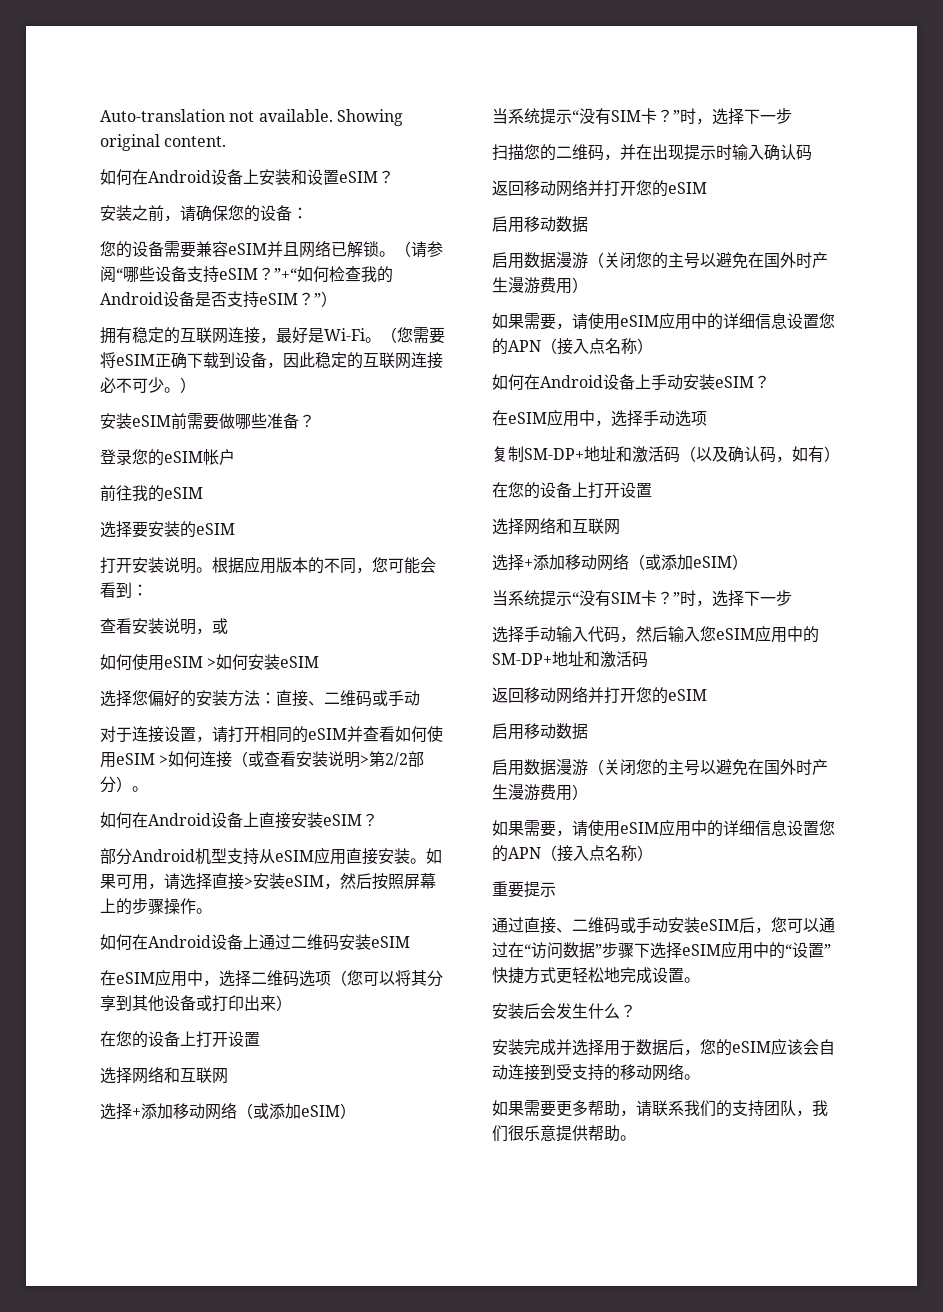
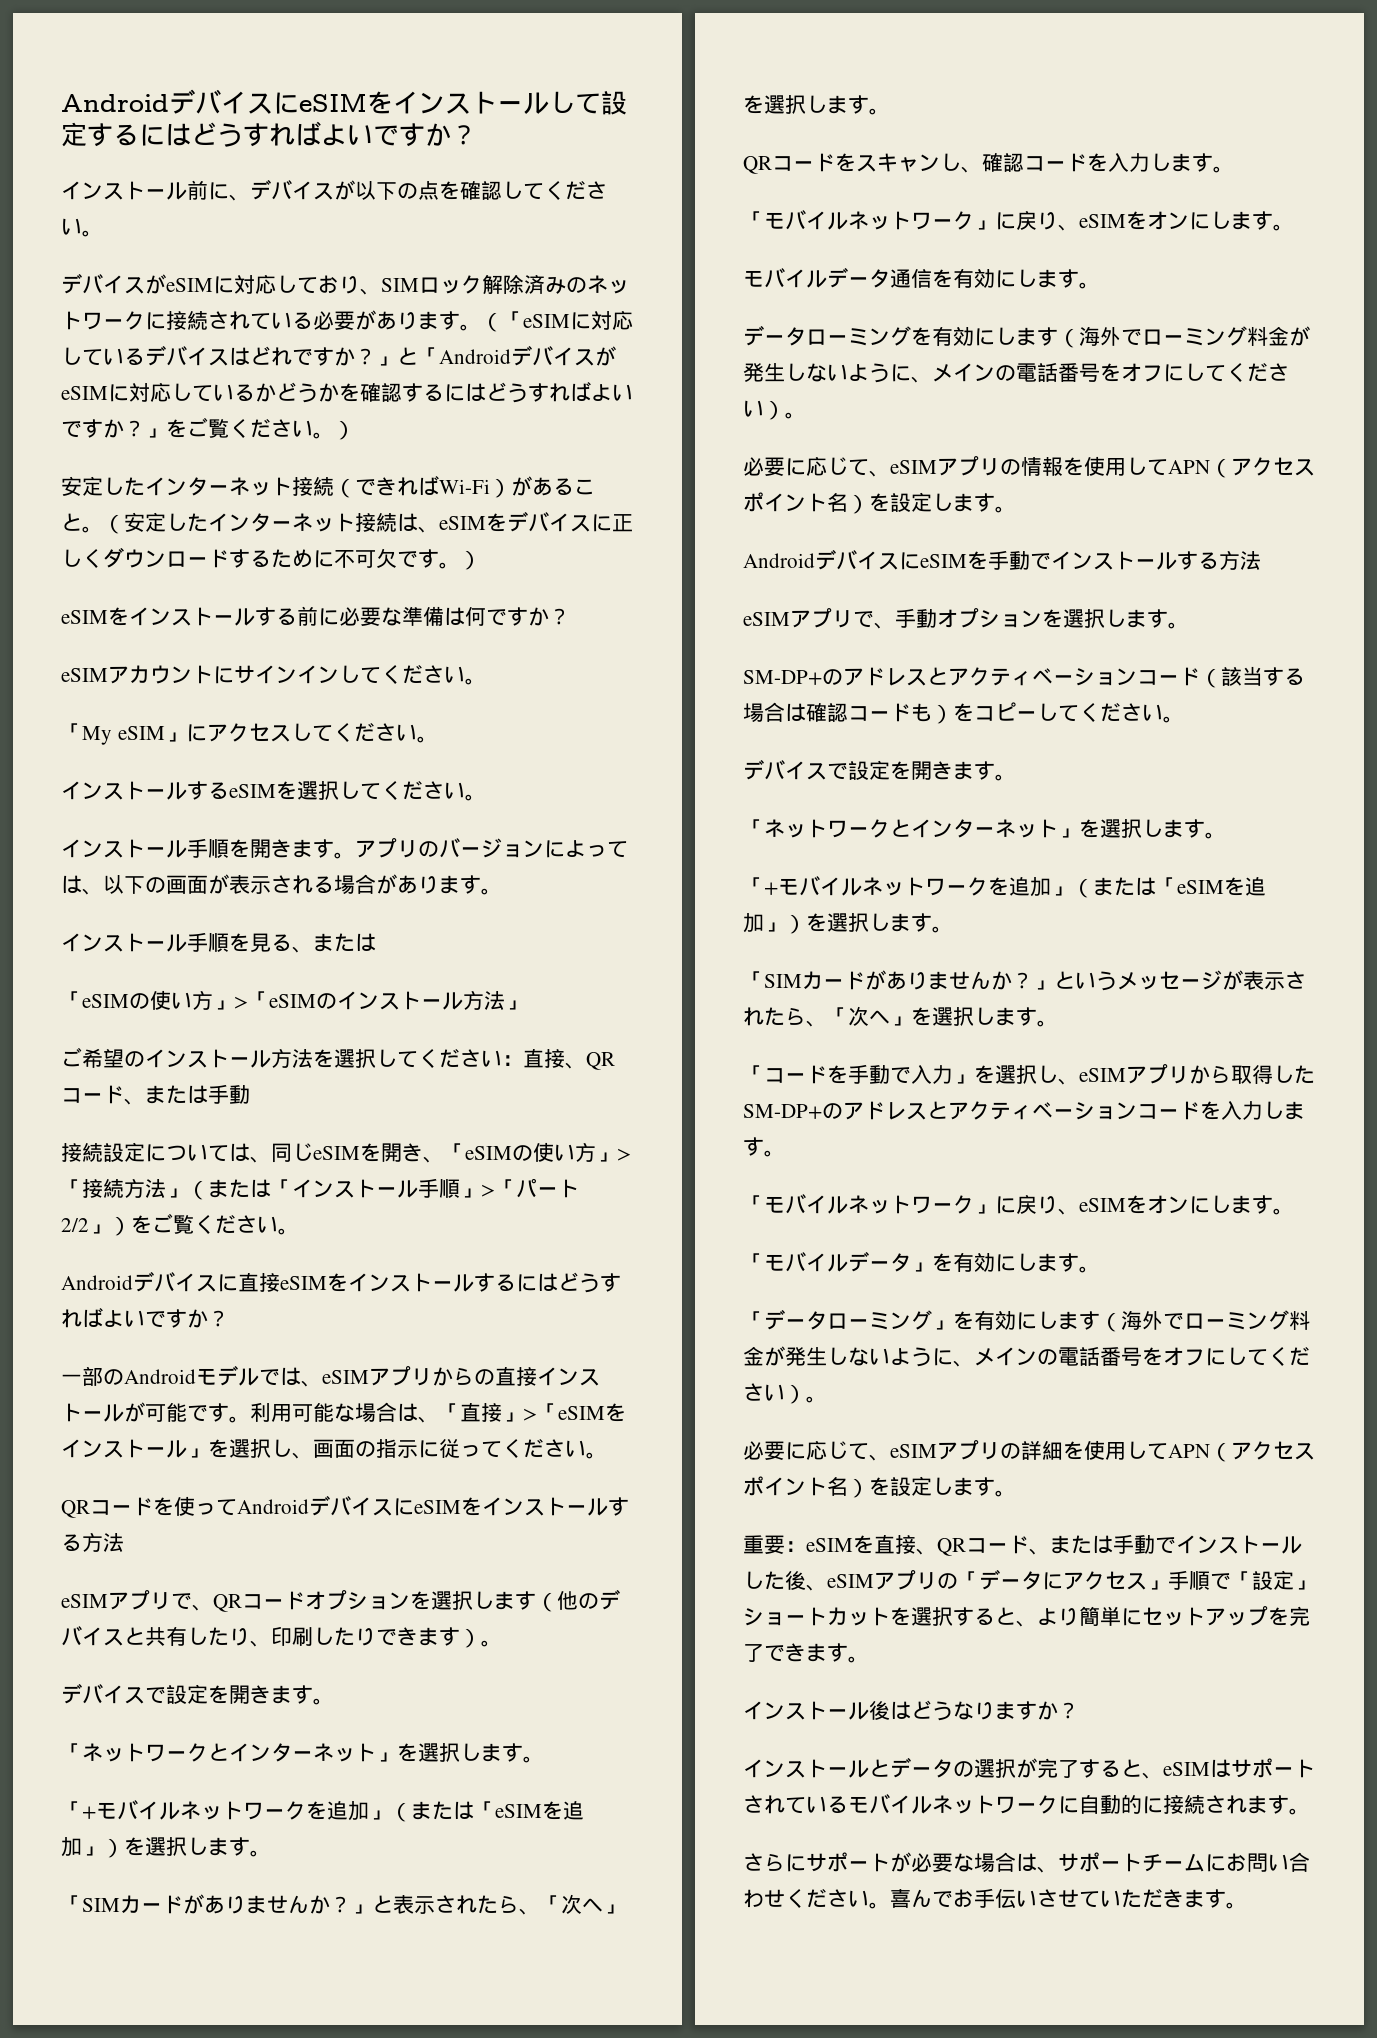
[100,109,403,126] [100,134,227,151] [100,169,394,185] [100,205,308,222] [100,240,443,258] [100,266,393,283] [100,291,337,308] [100,327,445,344] [100,352,443,369] [100,377,196,393] [100,413,315,430] [100,449,235,466] [100,485,203,502] [100,521,235,538] [100,556,436,574] [100,582,148,598] [100,618,228,635] [100,654,320,671] [100,690,420,707] [100,726,443,743] [100,751,425,768] [100,776,148,793] [100,812,378,829] [100,847,442,865] [100,873,436,890] [100,898,212,915] [100,934,410,951] [100,969,443,987] [100,995,292,1012] [100,1031,260,1048] [100,1066,228,1084] [100,1102,356,1120] [492,108,792,125] [492,144,812,161] [492,179,707,197] [492,216,588,233] [492,252,828,269] [492,277,588,294] [492,312,835,330] [492,338,653,355] [492,374,770,391] [492,409,707,427] [492,446,840,463] [492,482,652,499] [492,517,620,535] [492,553,748,571] [492,590,792,607] [492,625,819,643] [492,651,648,668] [492,686,707,704] [492,723,588,740] [492,759,828,776] [492,784,588,801] [492,819,835,837] [492,845,653,862] [492,881,556,898] [492,917,835,934] [492,941,831,959] [492,967,700,984] [492,1003,636,1019] [492,1038,835,1056] [492,1063,700,1081] [492,1100,828,1117] [492,1125,620,1142] Auto-translation not available. Showing original content. // 如何在Android设备上安装和设置eSIM？ // 安装之前，请确保您的设备： // 您的设备需要兼容eSIM并且网络已解锁。（请参阅“哪些设备支持eSIM？”+“如何检查我的Android设备是否支持eSIM？”） // 拥有稳定的互联网连接，最好是Wi-Fi。（您需要将eSIM正确下载到设备，因此稳定的互联网连接必不可少。） // 安装eSIM前需要做哪些准备？ // 登录您的eSIM帐户 // 前往我的eSIM // 选择要安装的eSIM // 打开安装说明。根据应用版本的不同，您可能会看到： // 查看安装说明，或 // 如何使用eSIM >如何安装eSIM // 选择您偏好的安装方法：直接、二维码或手动 // 对于连接设置，请打开相同的eSIM并查看如何使用eSIM >如何连接（或查看安装说明>第2/2部分）。 // 如何在Android设备上直接安装eSIM？ // 部分Android机型支持从eSIM应用直接安装。如果可用，请选择直接>安装eSIM，然后按照屏幕上的步骤操作。 // 如何在Android设备上通过二维码安装eSIM // 在eSIM应用中，选择二维码选项（您可以将其分享到其他设备或打印出来） // 在您的设备上打开设置 // 选择网络和互联网 // 选择+添加移动网络（或添加eSIM） // 当系统提示“没有SIM卡？”时，选择下一步 // 扫描您的二维码，并在出现提示时输入确认码 // 返回移动网络并打开您的eSIM // 启用移动数据 // 启用数据漫游（关闭您的主号以避免在国外时产生漫游费用） // 如果需要，请使用eSIM应用中的详细信息设置您的APN（接入点名称） // 如何在Android设备上手动安装eSIM？ // 在eSIM应用中，选择手动选项 // 复制SM-DP+地址和激活码（以及确认码，如有） // 在您的设备上打开设置 // 选择网络和互联网 // 选择+添加移动网络（或添加eSIM） // 当系统提示“没有SIM卡？”时，选择下一步 // 选择手动输入代码，然后输入您eSIM应用中的SM-DP+地址和激活码 // 返回移动网络并打开您的eSIM // 启用移动数据 // 启用数据漫游（关闭您的主号以避免在国外时产生漫游费用） // 如果需要，请使用eSIM应用中的详细信息设置您的APN（接入点名称） // 重要提示 // 通过直接、二维码或手动安装eSIM后，您可以通过在“访问数据”步骤下选择eSIM应用中的“设置”快捷方式更轻松地完成设置。 // 安装后会发生什么？ // 安装完成并选择用于数据后，您的eSIM应该会自动连接到受支持的移动网络。 // 如果需要更多帮助，请联系我们的支持团队，我们很乐意提供帮助 -> [61,89,627,115] [61,121,477,147] [61,179,607,201] [61,218,103,237] [61,273,629,295] [61,310,633,332] [61,345,616,366] [61,382,633,403] [61,417,355,440] [61,476,595,498] [61,511,633,534] [61,547,481,570] [61,606,570,626] [61,665,486,685] [61,723,438,745] [61,781,486,801] [61,838,628,859] [61,874,502,895] [61,932,376,953] [61,990,526,1010] [61,1047,615,1070] [61,1084,250,1105] [61,1142,631,1163] [61,1178,579,1200] [61,1213,299,1236] [61,1271,621,1293] [61,1308,229,1328] [61,1365,600,1387] [61,1402,626,1423] [61,1438,607,1459] [61,1495,629,1518] [61,1532,124,1552] [61,1589,620,1612] [61,1626,502,1648] [61,1683,334,1705] [61,1743,544,1763] [61,1800,584,1822] [61,1837,271,1858] [61,1894,624,1915] [743,95,890,115] [743,153,1234,174] [743,210,1294,231] [743,267,1100,289] [743,325,1310,348] [743,363,1289,383] [743,400,806,420] [743,456,1315,478] [743,492,1016,514] [743,549,1261,570] [743,608,1189,629] [743,666,1305,688] [743,702,1184,724] [743,759,1016,781] [743,819,1226,839] [743,876,1266,898] [743,913,953,934] [743,970,1306,991] [743,1006,1058,1027] [743,1064,1315,1085] [743,1101,1305,1120] [743,1137,785,1157] [743,1194,1294,1215] [743,1251,1100,1273] [743,1309,1310,1332] [743,1346,1310,1367] [743,1383,827,1404] [743,1440,1315,1462] [743,1476,1016,1498] [743,1534,1302,1556] [743,1569,1315,1591] [743,1606,1310,1627] [743,1643,869,1663] [743,1700,1079,1721] [743,1757,1315,1779] [743,1794,1310,1815] [743,1852,1310,1873] [743,1888,1226,1909] AndroidデバイスにeSIMをインストールして設定するにはどうすればよいですか？ // インストール前に、デバイスが以下の点を確認してください。 // デバイスがeSIMに対応しており、SIMロック解除済みのネットワークに接続されている必要があります。（「eSIMに対応しているデバイスはどれですか？」と「AndroidデバイスがeSIMに対応しているかどうかを確認するにはどうすればよいですか？」をご覧ください。） // 安定したインターネット接続（できればWi-Fi）があること。（安定したインターネット接続は、eSIMをデバイスに正しくダウンロードするために不可欠です。） // eSIMをインストールする前に必要な準備は何ですか？ // eSIMアカウントにサインインしてください。 // 「My eSIM」にアクセスしてください。 // インストールするeSIMを選択してください。 // インストール手順を開きます。アプリのバージョンによっては、以下の画面が表示される場合があります。 // インストール手順を見る、または // 「eSIMの使い方」>「eSIMのインストール方法」 // ご希望のインストール方法を選択してください：直接、QRコード、または手動 // 接続設定については、同じeSIMを開き、「eSIMの使い方」>「接続方法」（または「インストール手順」>「パート2/2」）をご覧ください。 // Androidデバイスに直接eSIMをインストールするにはどうすればよいですか？ // 一部のAndroidモデルでは、eSIMアプリからの直接インストールが可能です。利用可能な場合は、「直接」>「eSIMをインストール」を選択し、画面の指示に従ってください。 // QRコードを使ってAndroidデバイスにeSIMをインストールする方法 // eSIMアプリで、QRコードオプションを選択します（他のデバイスと共有したり、印刷したりできます）。 // デバイスで設定を開きます。 // 「ネットワークとインターネット」を選択します。 // 「+モバイルネットワークを追加」（または「eSIMを追加」）を選択します。 // 「SIMカードがありませんか？」と表示されたら、「次へ」を選択します。 // QRコードをスキャンし、確認コードを入力します。 // 「モバイルネットワーク」に戻り、eSIMをオンにします。 // モバイルデータ通信を有効にします。 // データローミングを有効にします（海外でローミング料金が発生しないように、メインの電話番号をオフにしてください）。 // 必要に応じて、eSIMアプリの情報を使用してAPN（アクセスポイント名）を設定します。 // AndroidデバイスにeSIMを手動でインストールする方法 // eSIMアプリで、手動オプションを選択します。 // SM-DP+のアドレスとアクティベーションコード（該当する場合は確認コードも）をコピーしてください。 // デバイスで設定を開きます。 // 「ネットワークとインターネット」を選択します。 // 「+モバイルネットワークを追加」（または「eSIMを追加」）を選択します。 // 「SIMカードがありませんか？」というメッセージが表示されたら、「次へ」を選択します。 // 「コードを手動で入力」を選択し、eSIMアプリから取得したSM-DP+のアドレスとアクティベーションコードを入力します。 // 「モバイルネットワーク」に戻り、eSIMをオンにします。 // 「モバイルデータ」を有効にします。 // 「データローミング」を有効にします（海外でローミング料金が発生しないように、メインの電話番号をオフにしてください）。 // 必要に応じて、eSIMアプリの詳細を使用してAPN（アクセスポイント名）を設定します。 // 重要：eSIMを直接、QRコード、または手動でインストールした後、eSIMアプリの「データにアクセス」手順で「設定」ショートカットを選択すると、より簡単にセットアップを完了できます。 // インストール後はどうなりますか？ // インストールとデータの選択が完了すると、eSIMはサポートされているモバイルネットワークに自動的に接続されます。 // さらにサポートが必要な場合は、サポートチームにお問い合わせください。喜んでお手伝いさせていただきます

